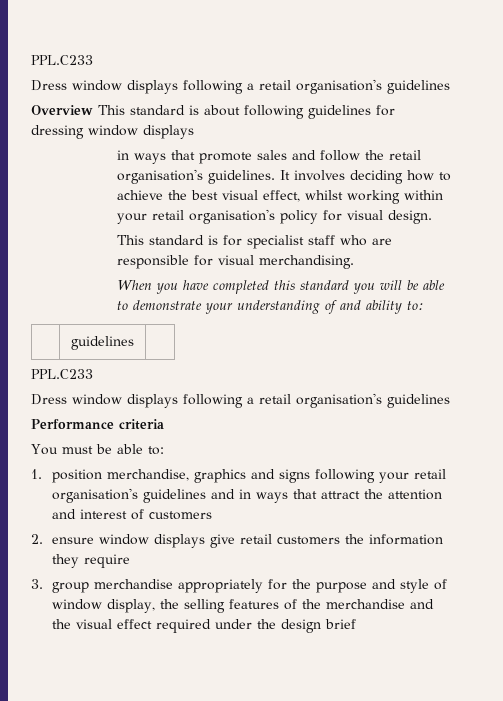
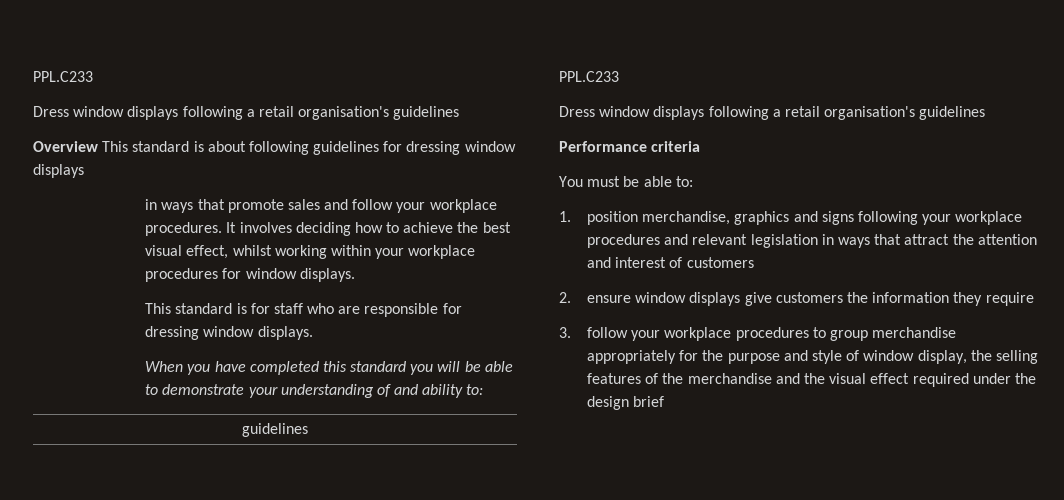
[364,150,421,160] [116,169,275,184] the retail organisation's guidelines. -> [396,199,497,213] [145,222,223,236] your workplace procedures.
[151,209,432,224] retail organisation's policy for visual design. -> [408,245,476,259] [145,268,355,282] workplace procedures for window displays.
[246,235,304,249] specialist -> (270, 308) none
[217,255,354,269] visual merchandising. -> [145,326,313,340] dressing window displays.
[414,469,447,479] [52,488,236,503] retail organisation's guidelines and -> [955,211,1023,225] [587,234,818,248] workplace procedures and relevant legislation
[240,534,273,544] retail -> (772, 299) none
(43, 584) none -> [587,327,826,341] follow your workplace procedures to

